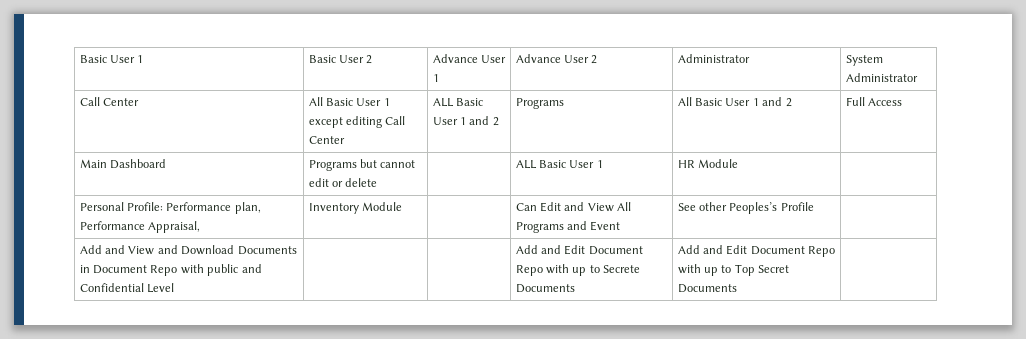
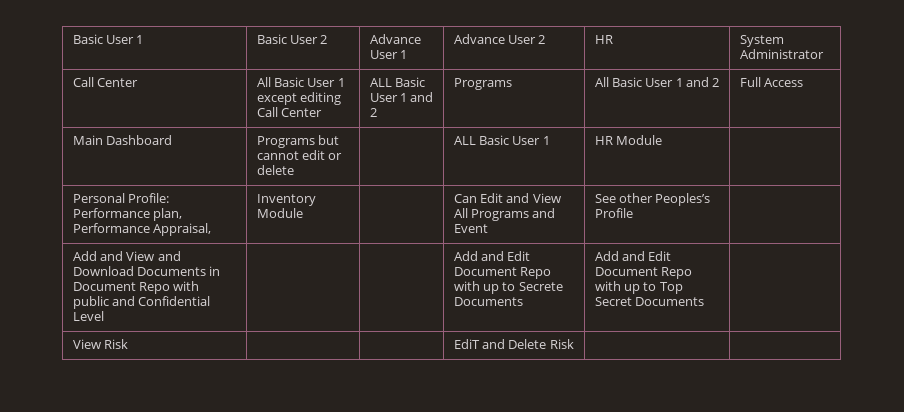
[677,54,750,63] Administrator -> [594,35,613,44] HR
(737, 288) none -> [72,339,128,349] [453,339,574,349] // View Risk | | | EdiT and Delete Risk | |

